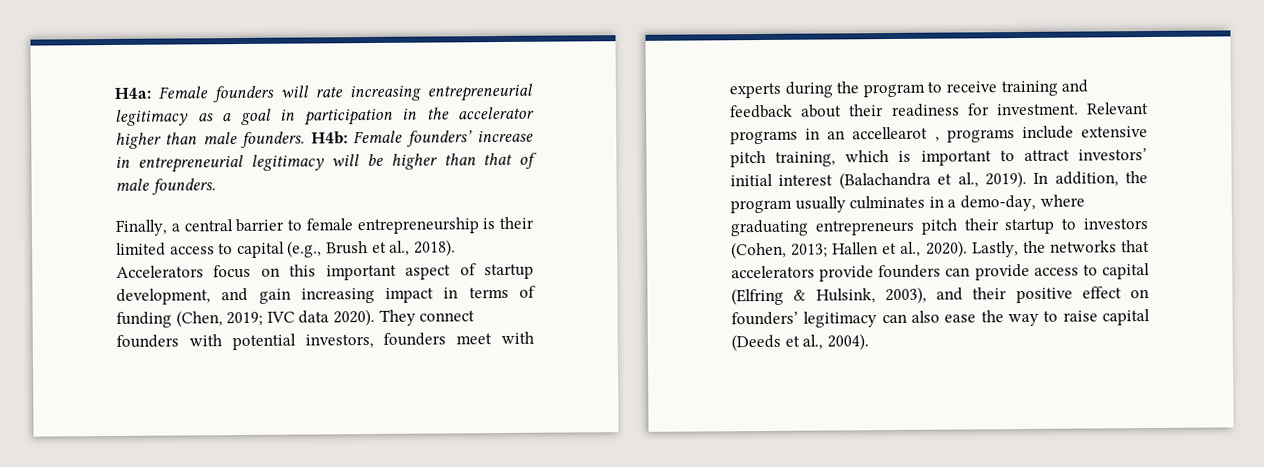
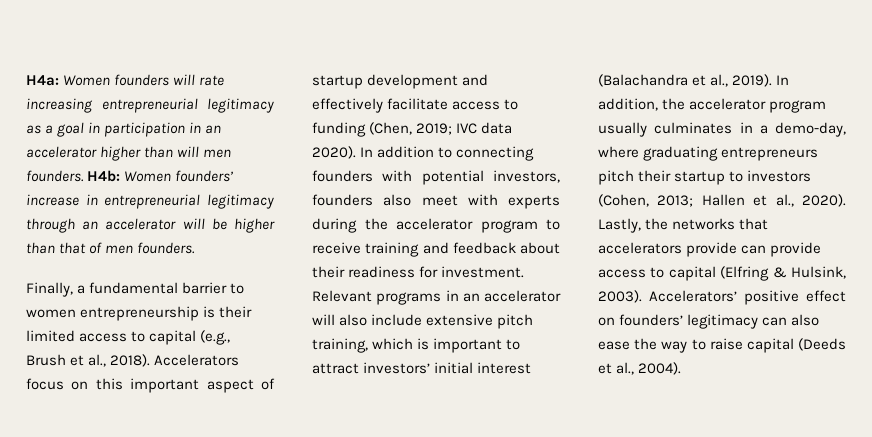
[158,86,208,99] Female -> [63,75,111,86] Women
[426,107,450,120] the -> [205,125,222,134] an
[202,132,238,145] male -> [177,146,232,158] will men
[353,130,404,144] Female -> [124,171,172,182] Women
(325, 162) none -> [26,218,177,233] through an accelerator
[115,178,150,191] male -> [105,245,134,254] men
[183,219,233,232] central -> [89,282,179,294] fundamental
[305,218,353,231] female -> [26,309,76,318] women
[116,285,536,305] development, and gain increasing impact in terms of -> [367,74,489,89] [312,98,519,113] development and effectively facilitate access to
[378,309,476,326] They connect -> [360,146,535,161] In addition to connecting
(447, 339) none -> [383,194,412,206] also
(860, 87) none -> [396,218,473,230] accelerator
[852,126,1015,143] accellearot , programs -> [484,290,561,302] [312,314,368,326] accelerator will also
(1148, 177) none -> [689,98,767,110] accelerator
[878,264,942,279] founders -> (738, 249) none
[884,286,1008,305] 2003), and their -> [598,290,737,303] 2003). Accelerators’

